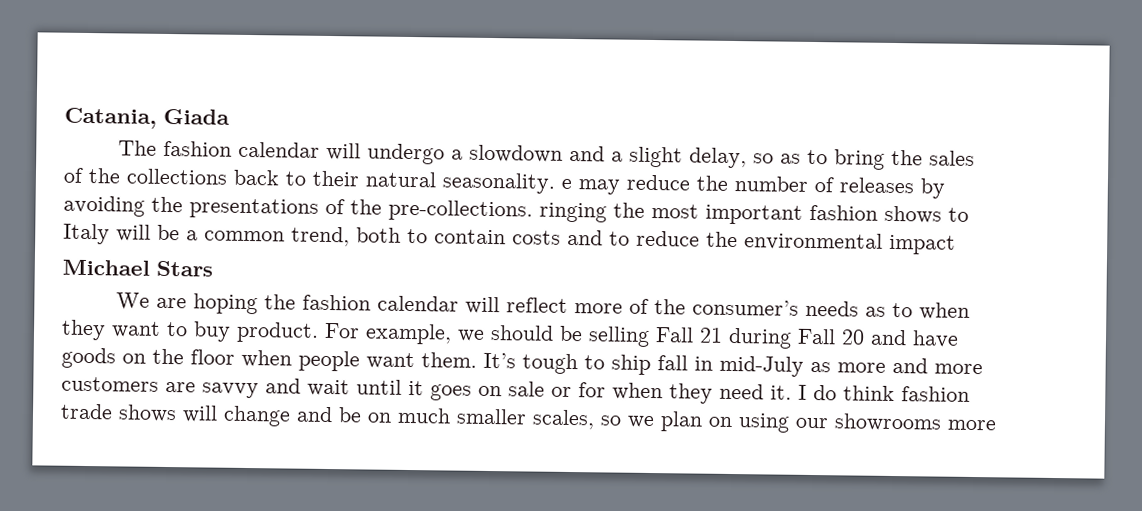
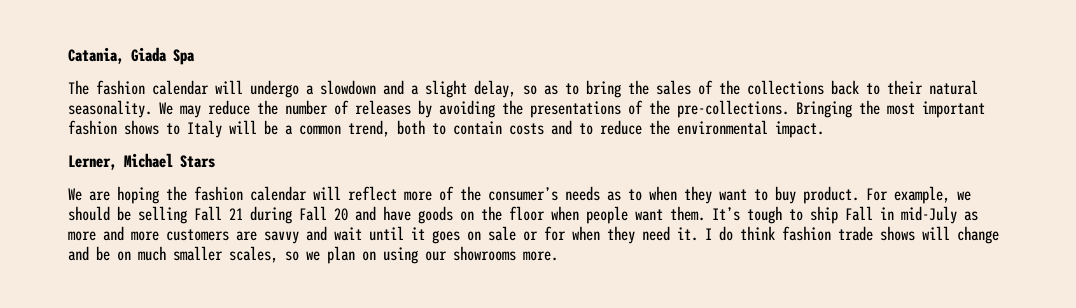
(230, 116) none -> [173,49,195,65] Spa
[561,178,572,190] e -> [159,102,173,115] We
[539,202,607,223] ringing -> [796,101,852,118] Bringing
[889,234,956,255] impact // -> [775,121,824,138] [68,155,117,170] impact. // Lerner,
[657,355,688,371] fall -> [845,206,873,221] Fall
[947,419,996,431] more -> [523,251,558,261] more.

